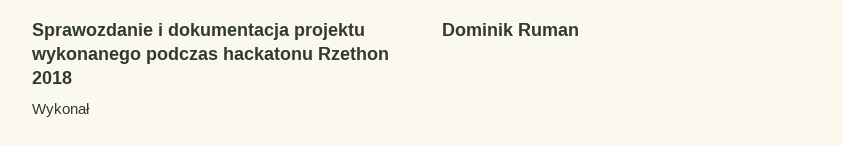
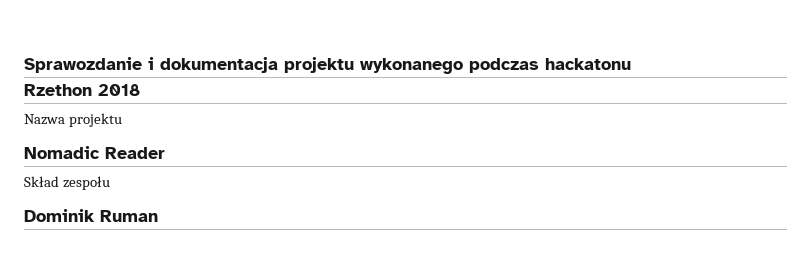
(313, 53) none -> (631, 64) //
[32,103,90,117] Wykonał -> [24,113,122,127] [24,146,165,159] [24,176,110,190] Nazwa projektu // Nomadic Reader // Skład zespołu

